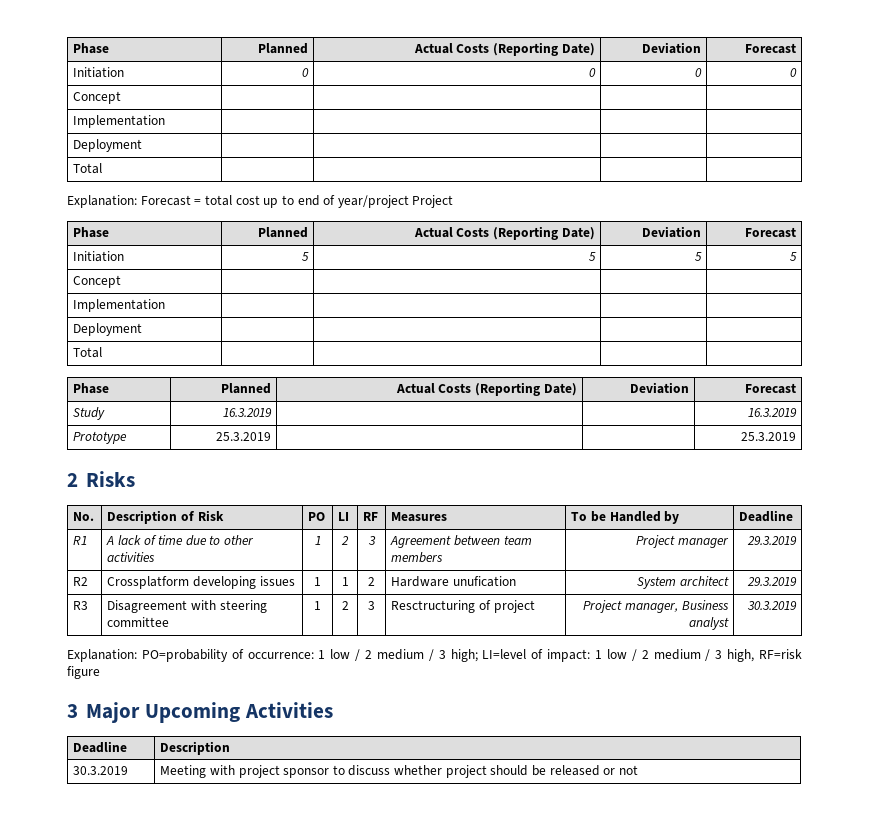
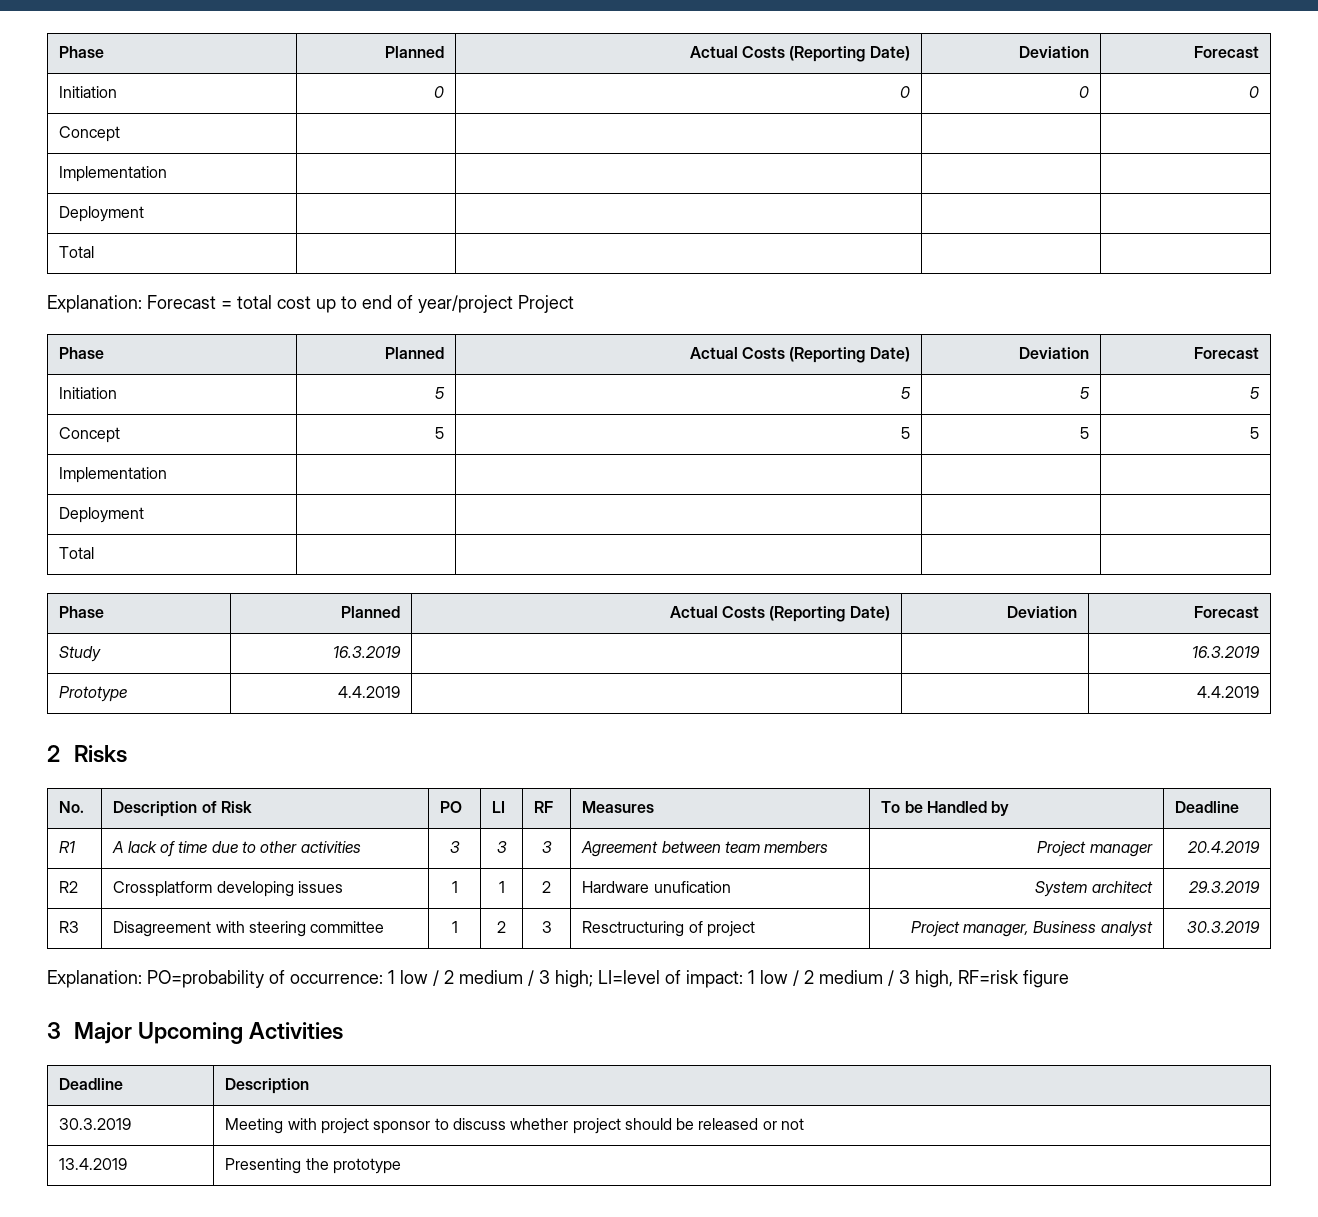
(122, 281) | | | -> [434,427,444,439] [900,427,910,439] [1079,427,1089,439] [1249,427,1259,439] 5 | 5 | 5 | 5
[215,432,271,441] [740,432,796,441] 25.3.2019 | | | 25.3.2019 -> [337,686,400,698] [1196,686,1259,698] 4.4.2019 | | | 4.4.2019
[314,536,321,545] [341,536,349,545] 1 | 2 -> [449,841,460,853] [496,841,507,853] 3 | 3
[746,536,797,545] 29.3.2019 -> [1186,841,1260,853] 20.4.2019
(639, 770) none -> [59,1158,128,1170] [225,1158,401,1174] // 13.4.2019 | Presenting the prototype

